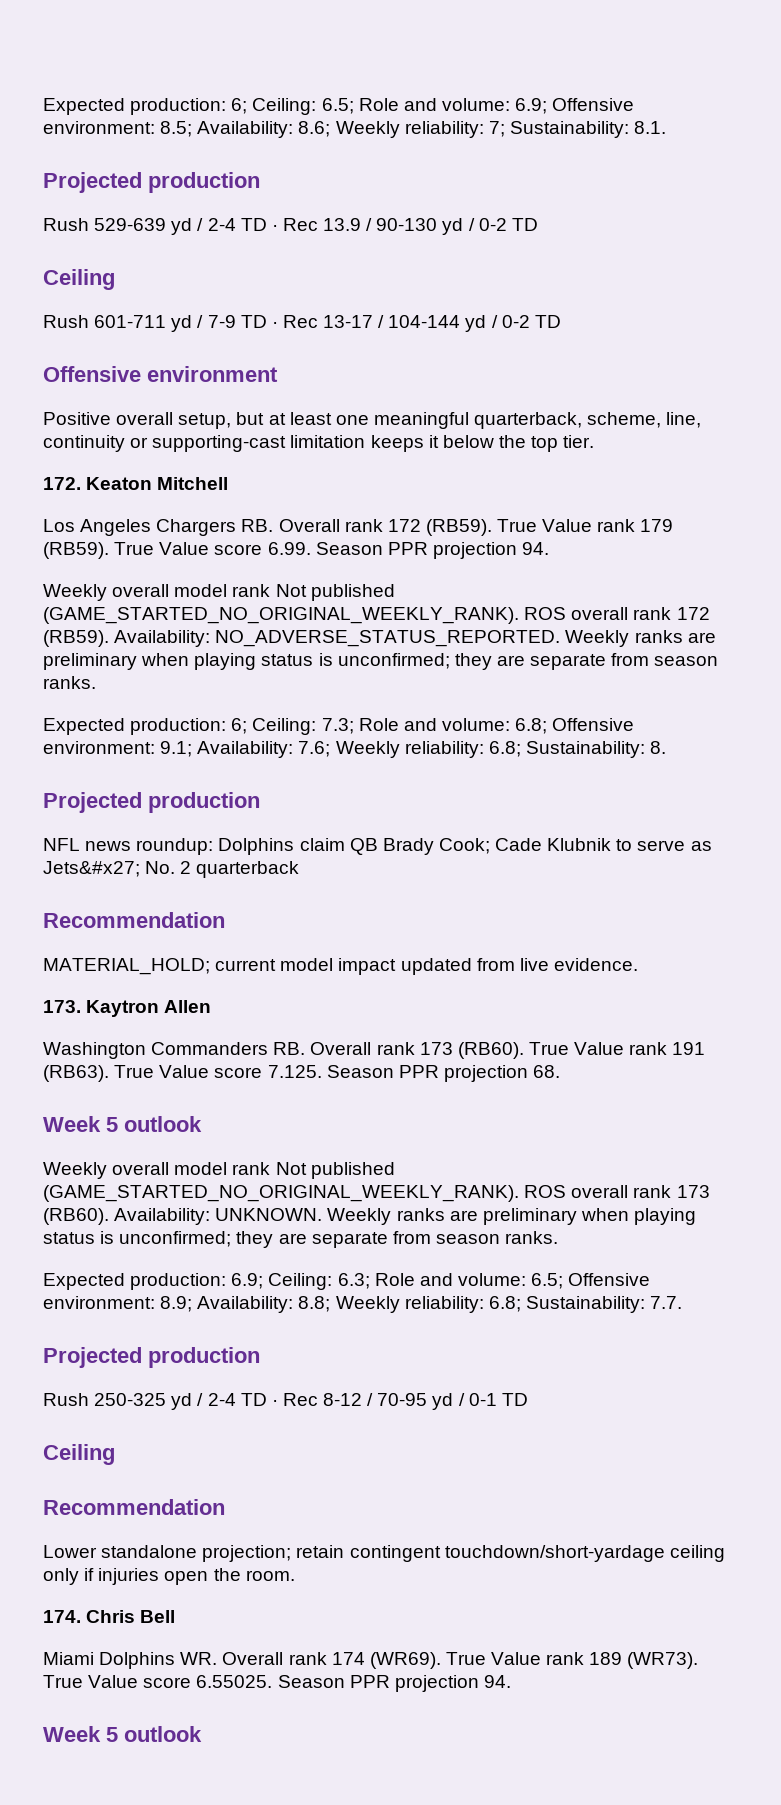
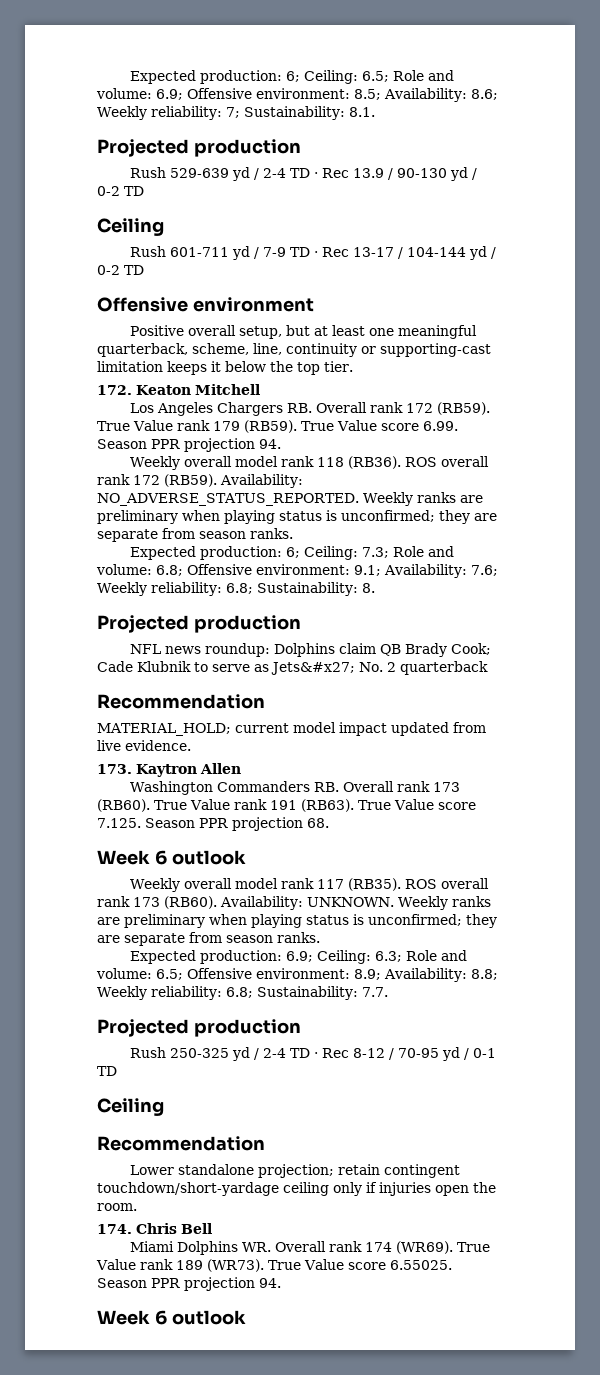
[275,584,395,601] [43,607,519,624] Not published (GAME_STARTED_NO_ORIGINAL_WEEKLY_RANK). -> [316,456,401,469] 118 (RB36).
[106,1117,118,1132] 5 -> [154,850,167,865] 6
[275,1162,395,1179] [43,1185,519,1202] Not published (GAME_STARTED_NO_ORIGINAL_WEEKLY_RANK). -> [316,878,401,891] 117 (RB35).
[106,1727,118,1742] 5 -> [154,1310,167,1325] 6

